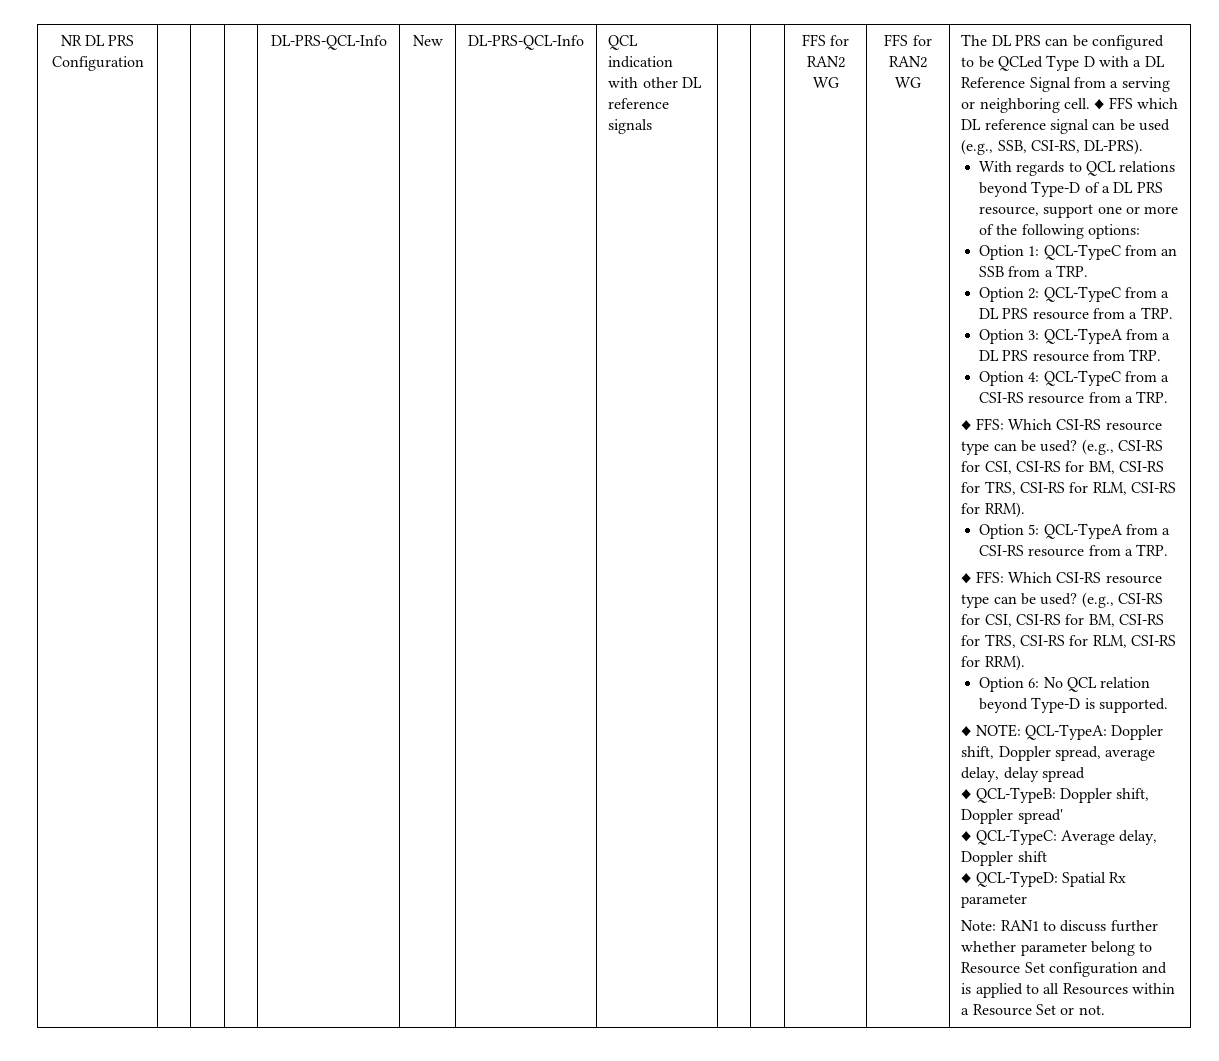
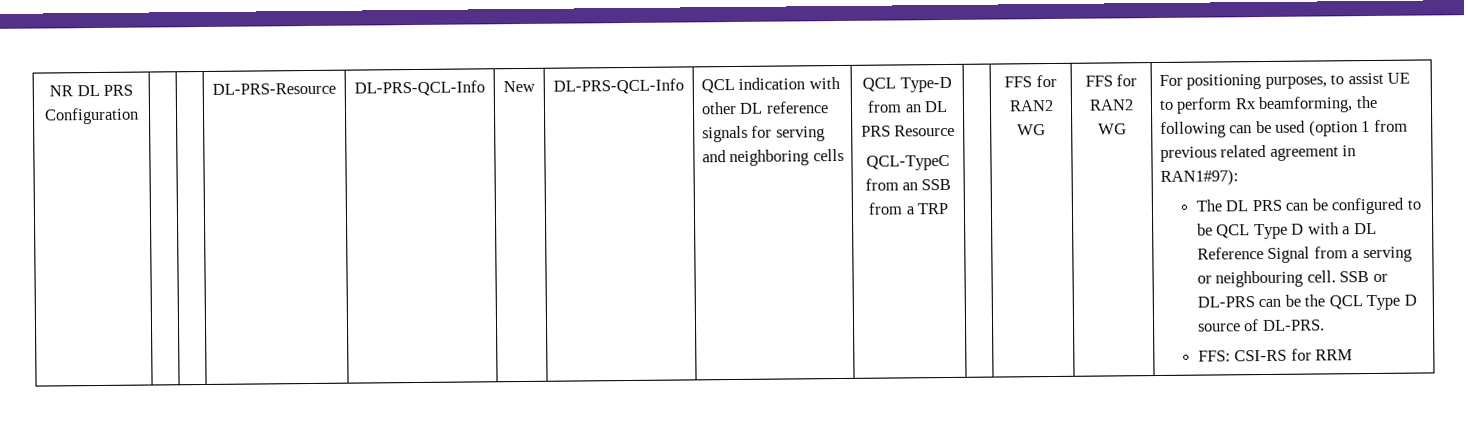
(144, 63) none -> [212,82,336,95] DL-PRS-Resource
(653, 126) | -> [751,125,825,142] [701,148,844,167] [862,76,952,93] [867,100,948,113] [860,124,956,137] [866,154,950,171] [864,178,952,191] [868,202,948,215] for serving and neighboring cells | QCL Type-D from an DL PRS Resource // QCL-TypeC from an SSB from a TRP
(921, 82) none -> [1158,72,1411,90] [1158,95,1378,114] [1159,119,1408,138] [1159,144,1357,162] [1159,169,1239,186] For positioning purposes, to assist UE to perform Rx beamforming, the following can be used (option 1 from previous related agreement in RAN1#97): //
[997,56,1043,71] QCLed -> [1216,224,1251,239] QCL
[979,97,1178,113] [961,119,1170,134] [961,139,1144,155] [978,161,1176,176] [978,181,1163,197] [978,204,1179,218] [978,224,1140,239] [978,244,1178,260] [978,265,1088,277] [978,286,1170,302] [978,307,1173,320] [978,328,1171,344] [978,349,1162,362] [978,370,1170,386] [978,391,1169,404] [961,418,1162,431] [961,439,1163,455] [961,461,1164,474] [961,481,1176,495] [961,502,1025,518] [978,523,1171,539] [978,544,1169,557] [961,571,1162,584] [961,592,1163,608] [961,614,1164,627] [961,634,1176,648] [961,655,1025,671] [978,677,1151,692] [978,697,1168,713] [961,724,1164,740] [961,746,1156,761] [961,767,1085,782] [961,787,1150,803] [961,809,1063,824] [961,829,1158,845] [961,851,1047,866] [961,871,1127,887] [961,894,1028,908] [961,920,1158,932] [961,941,1153,956] [961,962,1168,977] [961,983,1175,998] [961,1004,1105,1016] neighboring cell. ♦ FFS which DL reference signal can be used (e.g., SSB, CSI-RS, DL-PRS). // With regards to QCL relations beyond Type-D of a DL PRS resource, support one or more of the following options: // Option 1: QCL-TypeC from an SSB from a TRP. // Option 2: QCL-TypeC from a DL PRS resource from a TRP. // Option 3: QCL-TypeA from a DL PRS resource from TRP. // Option 4: QCL-TypeC from a CSI-RS resource from a TRP. // ♦ FFS: Which CSI-RS resource type can be used? (e.g., CSI-RS for CSI, CSI-RS for BM, CSI-RS for TRS, CSI-RS for RLM, CSI-RS for RRM). // Option 5: QCL-TypeA from a CSI-RS resource from a TRP. // ♦ FFS: Which CSI-RS resource type can be used? (e.g., CSI-RS for CSI, CSI-RS for BM, CSI-RS for TRS, CSI-RS for RLM, CSI-RS for RRM). // Option 6: No QCL relation beyond Type-D is supported. // ♦ NOTE: QCL-TypeA: Doppler shift, Doppler spread, average delay, delay spread // ♦ QCL-TypeB: Doppler shift, Doppler spread' // ♦ QCL-TypeC: Average delay, Doppler shift // ♦ QCL-TypeD: Spatial Rx parameter // Note: RAN1 to discuss further whether parameter belong to Resource Set configuration and is applied to all Resources within a Resource Set or not. -> [1215,270,1388,288] [1196,294,1417,311] [1197,319,1325,332] [1197,348,1354,362] neighbouring cell. SSB or DL-PRS can be the QCL Type D source of DL-PRS. // FFS: CSI-RS for RRM

